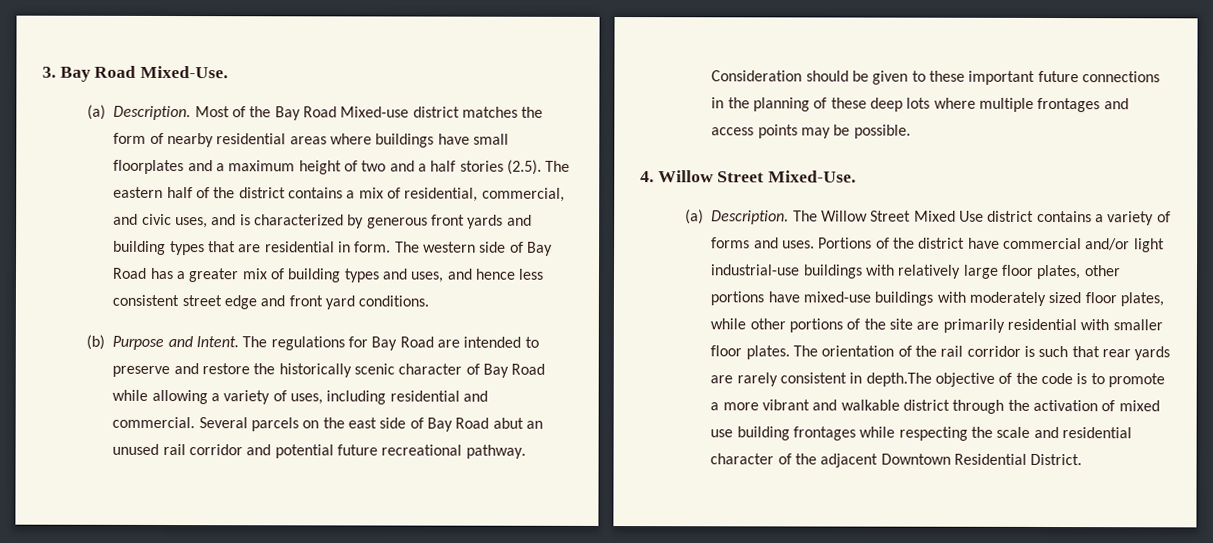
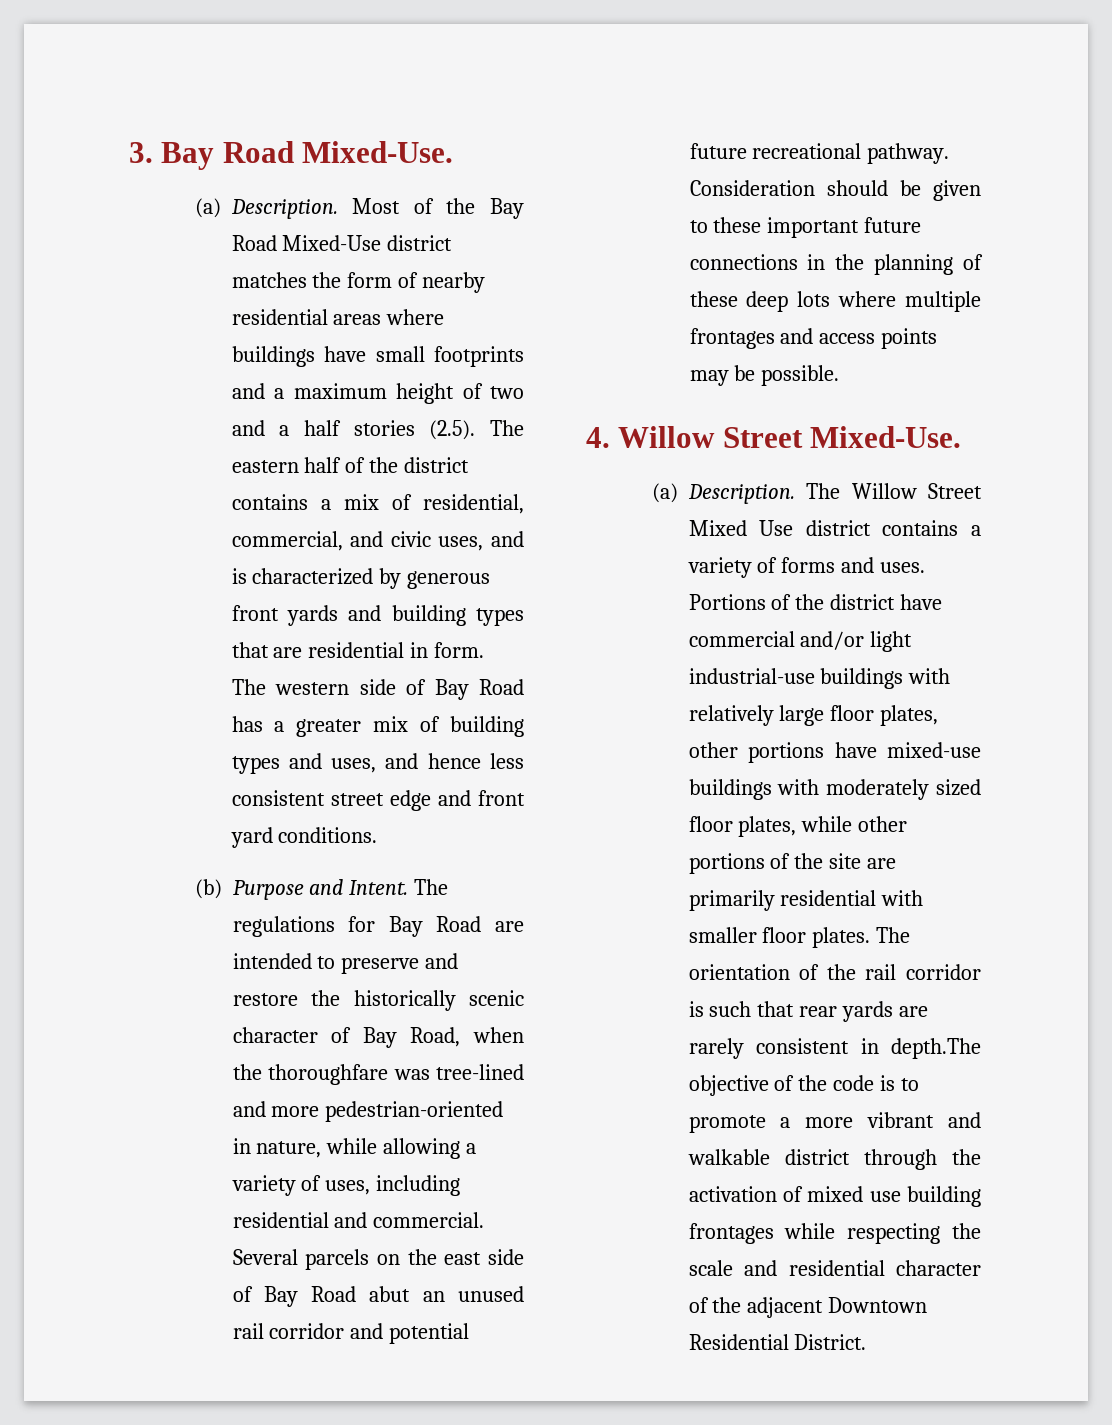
[340,106,410,118] Mixed-use -> [282,235,382,251] Mixed-Use
[113,159,185,175] floorplates -> [434,346,524,367] footprints
[511,363,546,375] Road -> [410,1027,524,1047] [232,1064,524,1085] [232,1101,504,1122] [232,1138,322,1158] Road, when the thoroughfare was tree-lined and more pedestrian-oriented in nature,

